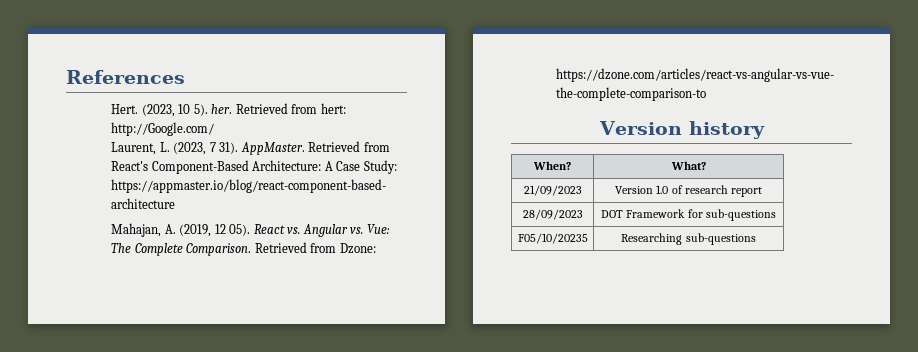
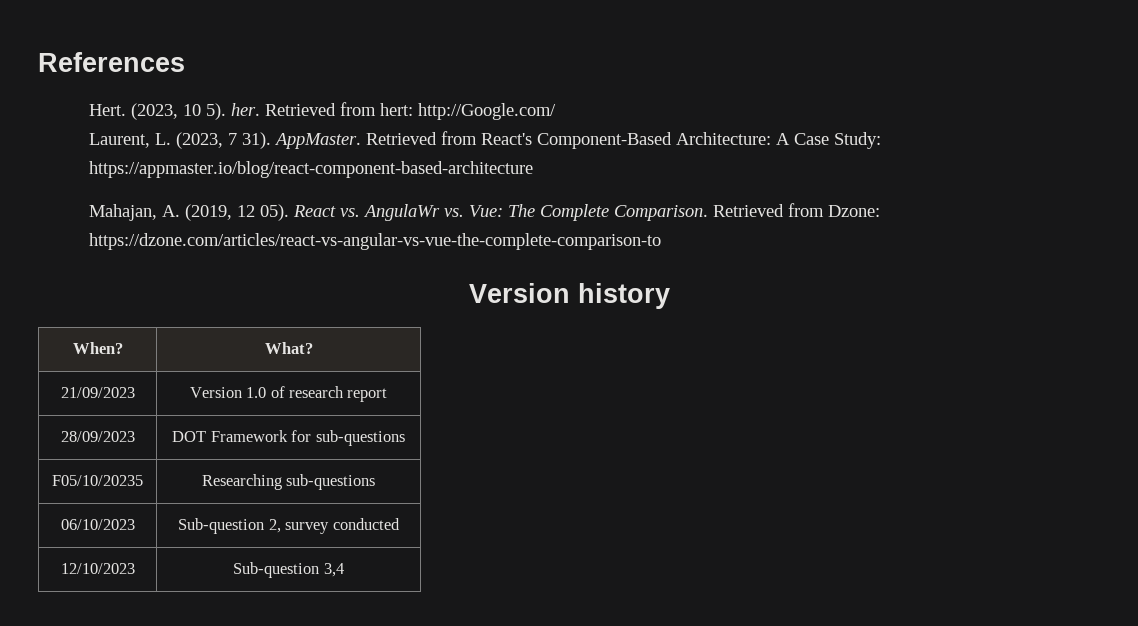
[302,224,348,237] Angular -> [363,204,441,221] AngulaWr
(756, 239) none -> [60,519,135,530] [178,518,400,534] [60,563,135,574] [233,562,344,578] // 06/10/2023 | Sub-question 2, survey conducted // 12/10/2023 | Sub-question 3,4

